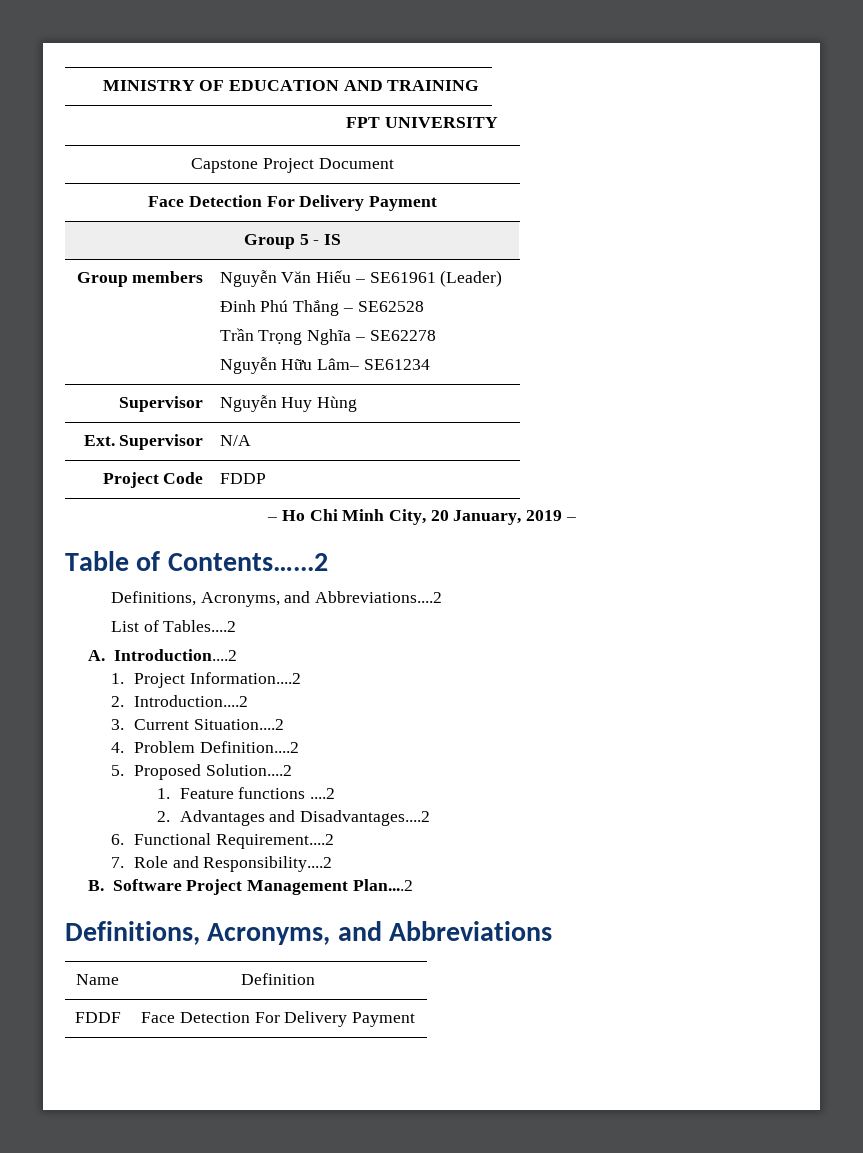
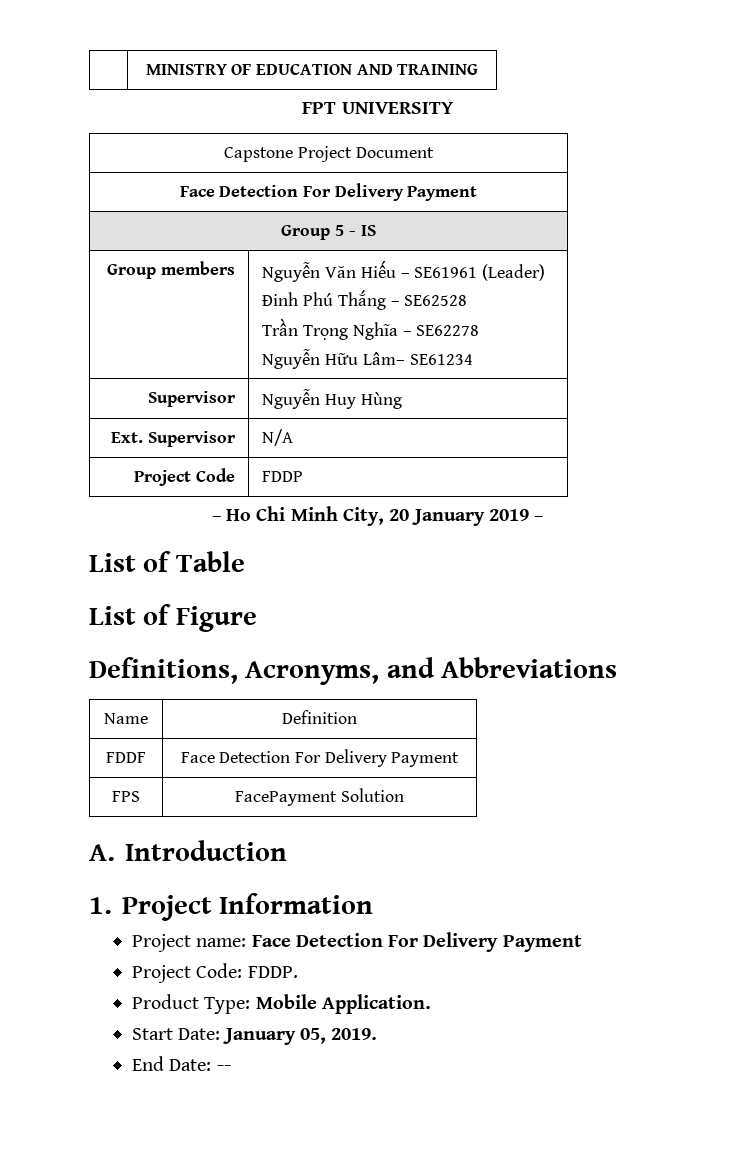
[453,510,522,525] January, -> [411,509,485,526] January
(576, 519) none -> [89,551,172,572] List of
[136,551,328,571] [110,591,443,607] [110,620,237,632] [87,649,237,661] [110,672,301,688] [110,695,248,707] [110,719,284,730] [110,741,299,753] [110,764,292,780] [156,787,336,799] [156,810,431,826] [110,833,334,849] [110,856,333,872] [87,879,413,895] of Contents…...2 // Definitions, Acronyms, and Abbreviations....2 // List of Tables....2 // A. Introduction....2 // 1. Project Information....2 // 2. Introduction....2 // 3. Current Situation....2 // 4. Problem Definition....2 // 5. Proposed Solution....2 // 1. Feature functions ....2 // 2. Advantages and Disadvantages....2 // 6. Functional Requirement....2 // 7. Role and Responsibility....2 // B. Software Project Management Plan....2 -> [89,604,257,632] // List of Figure
(415, 1019) none -> [112,791,140,802] [235,788,404,806] [89,840,287,861] [89,893,374,921] [132,932,582,952] [132,963,298,983] [132,994,431,1014] [132,1028,378,1045] [132,1056,231,1071] // FPS | FacePayment Solution // A. Introduction // 1. Project Information // Project name: Face Detection For Delivery Payment // Project Code: FDDP. // Product Type: Mobile Application. // Start Date: January 05, 2019. // End Date: --

